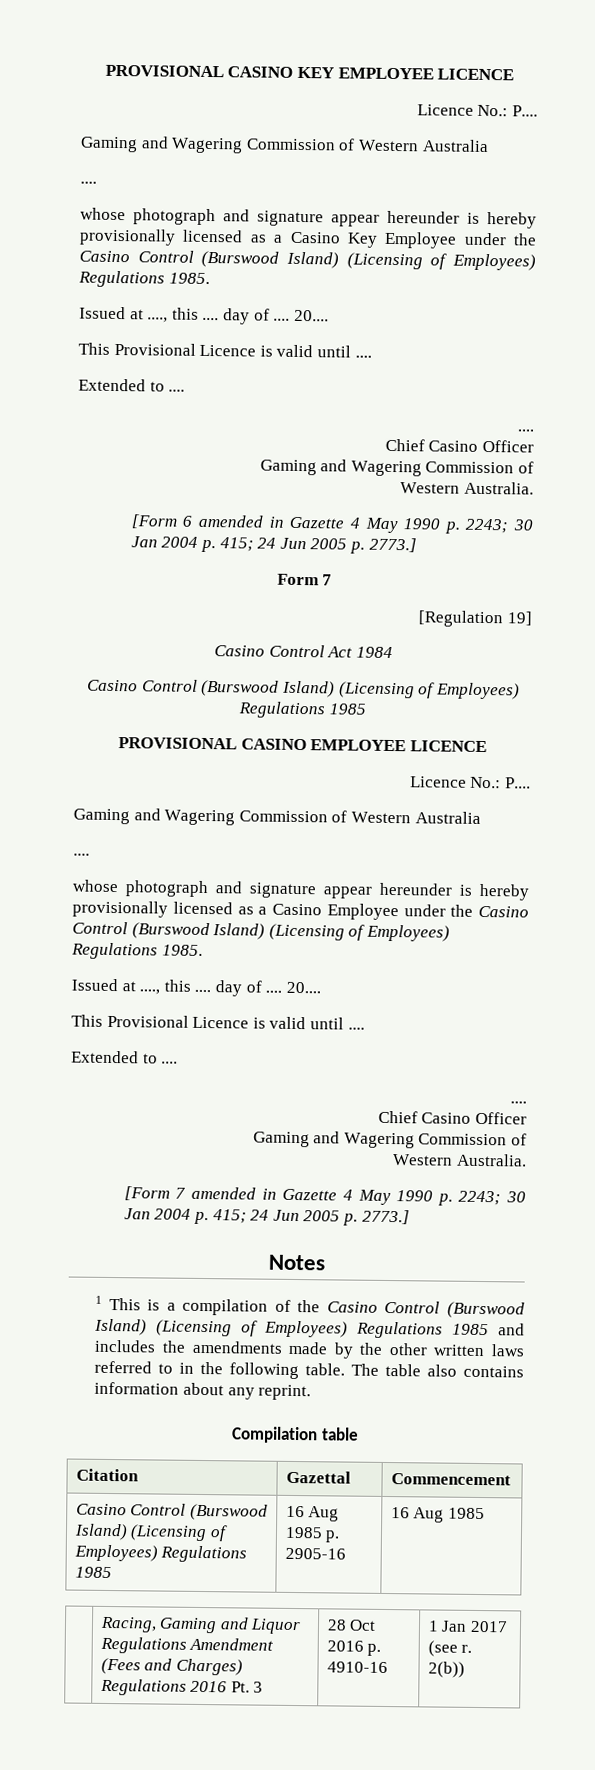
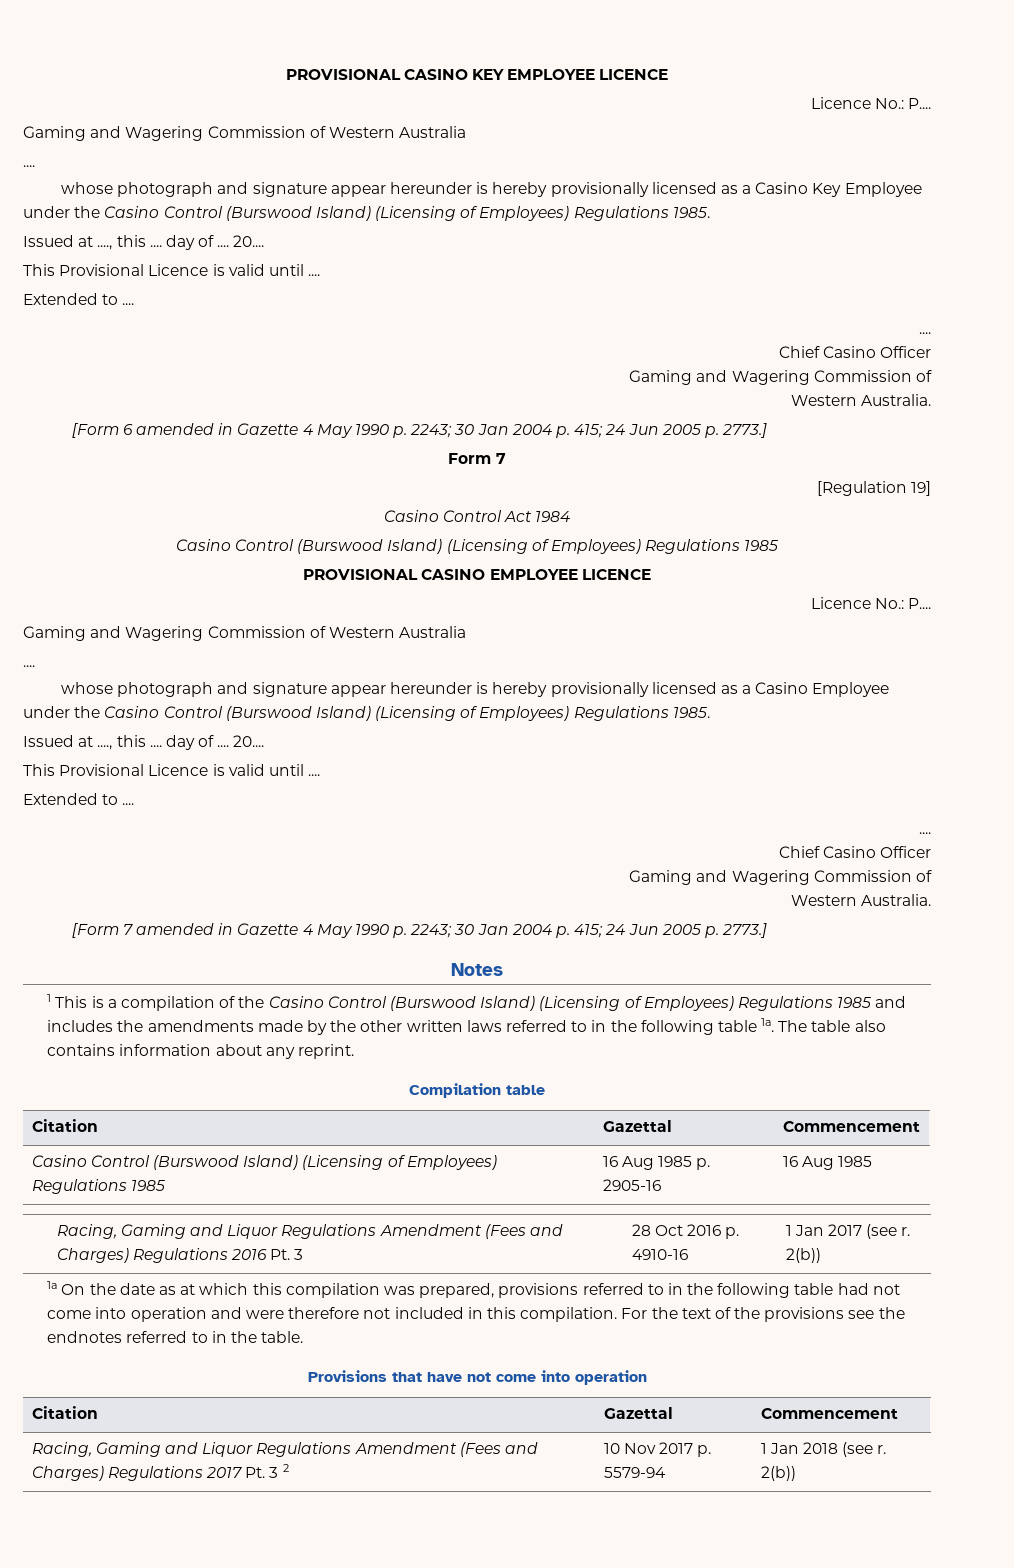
[305,1363,346,1376] table. -> [717,1018,775,1032] table 1a.
(465, 1669) none -> [47,1281,900,1298] [47,1307,905,1322] [47,1331,304,1343] [307,1370,647,1385] [31,1406,98,1419] [603,1407,673,1419] [760,1408,898,1419] [31,1442,538,1457] [31,1464,289,1481] [603,1442,712,1457] [603,1467,666,1478] [760,1442,887,1457] [760,1466,796,1481] // 1a On the date as at which this compilation was prepared, provisions referred to in the following table had not come into operation and were therefore not included in this compilation. For the text of the provisions see the endnotes referred to in the table. // Provisions that have not come into operation // Citation | Gazettal | Commencement // Racing, Gaming and Liquor Regulations Amendment (Fees and Charges) Regulations 2017 Pt. 3 2 | 10 Nov 2017 p. 5579-94 | 1 Jan 2018 (see r. 2(b))

